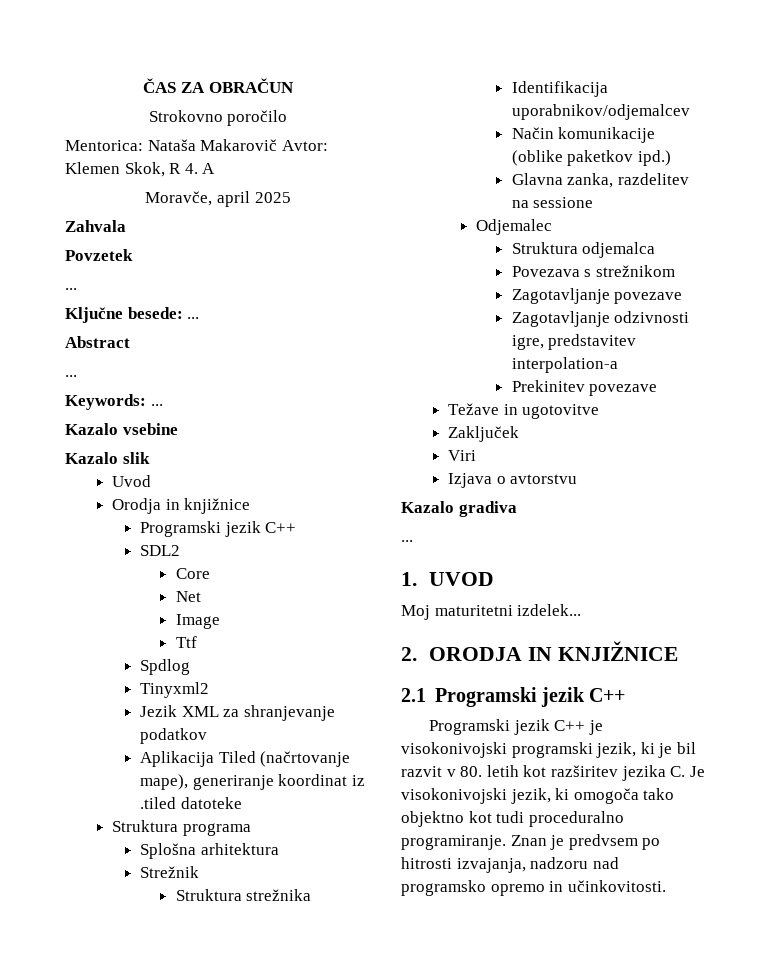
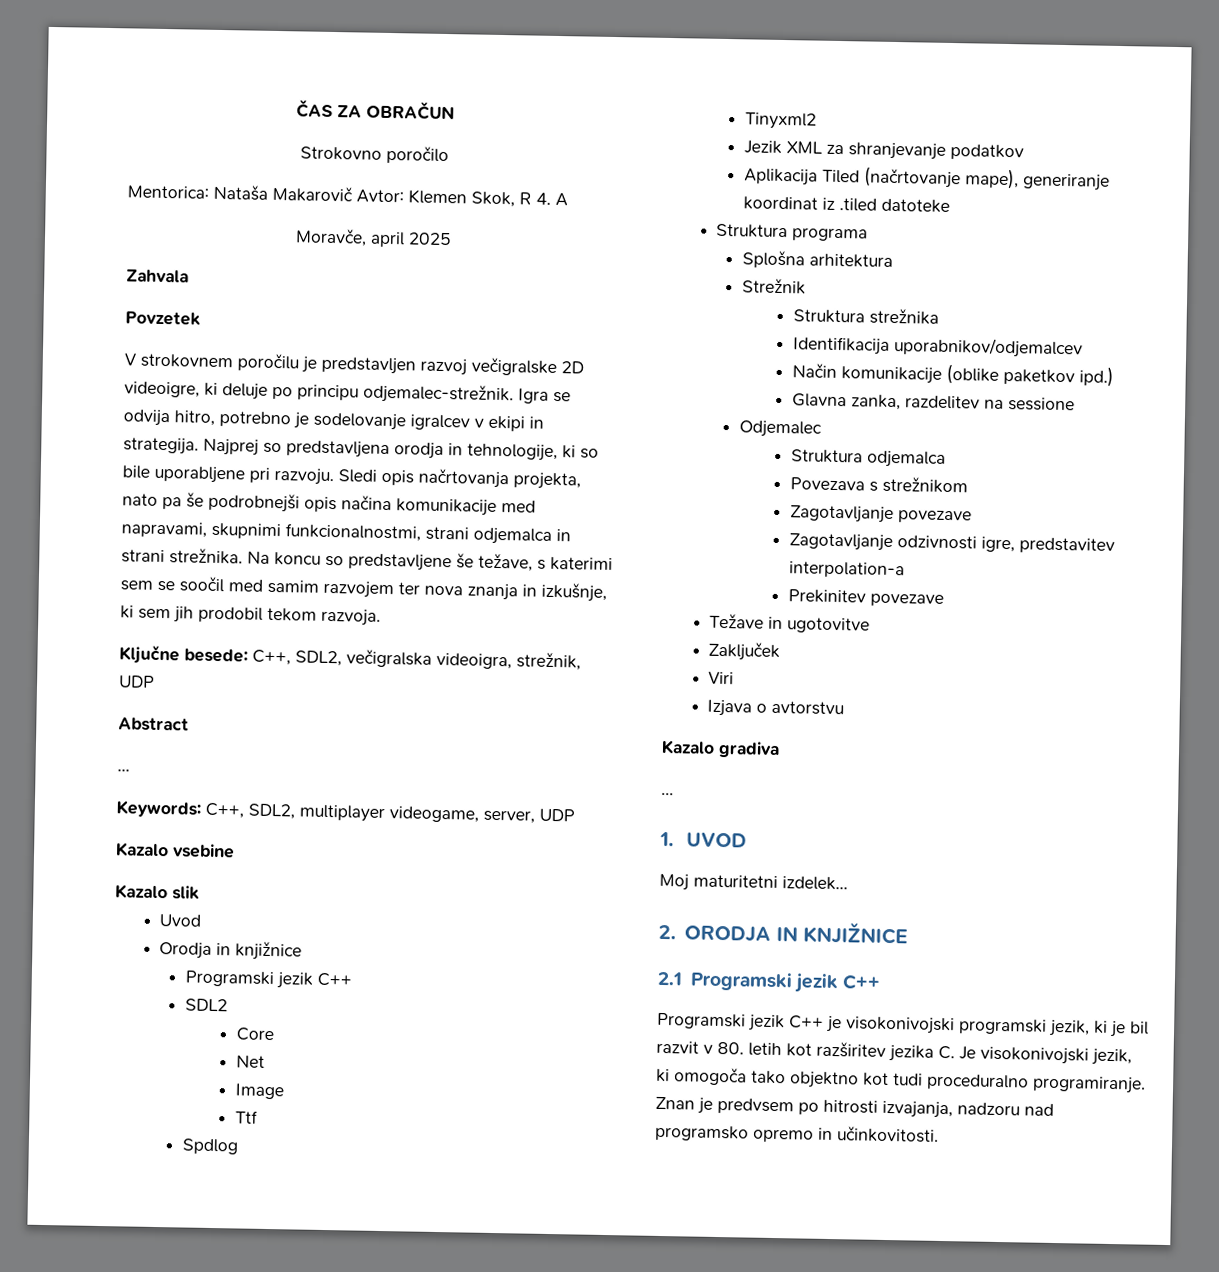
[65,288,77,290] [65,307,200,323] [65,336,130,348] [65,375,77,377] [65,394,163,410] ... // Ključne besede: ... // Abstract // ... // Keywords: ... -> [124,353,584,377] [124,381,571,405] [123,409,544,432] [123,437,599,462] [122,465,581,490] [122,492,536,516] [121,521,571,545] [121,547,613,572] [120,576,607,602] [120,605,381,626] [119,644,581,671] [119,675,155,688] [118,717,189,732] [117,769,130,772] [116,800,575,824] V strokovnem poročilu je predstavljen razvoj večigralske 2D videoigre, ki deluje po principu odjemalec-strežnik. Igra se odvija hitro, potrebno je sodelovanje igralcev v ekipi in strategija. Najprej so predstavljena orodja in tehnologije, ki so bile uporabljene pri razvoju. Sledi opis načrtovanja projekta, nato pa še podrobnejši opis načina komunikacije med napravami, skupnimi funkcionalnostmi, strani odjemalca in strani strežnika. Na koncu so predstavljene še težave, s katerimi sem se soočil med samim razvojem ter nova znanja in izkušnje, ki sem jih prodobil tekom razvoja. // Ključne besede: C++, SDL2, večigralska videoigra, strežnik, UDP // Abstract // ... // Keywords: C++, SDL2, multiplayer videogame, server, UDP

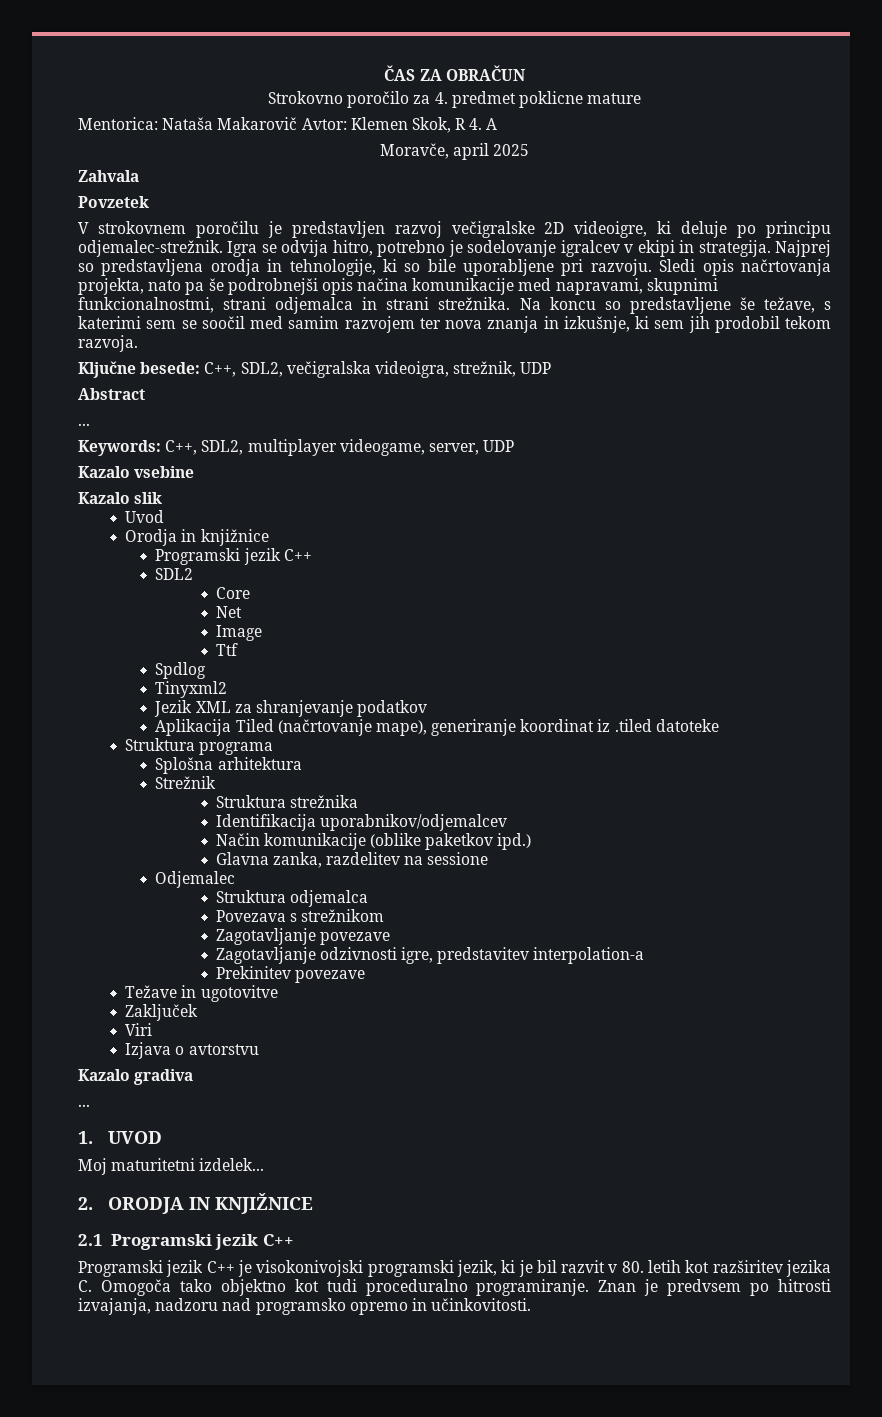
(449, 155) none -> [413,91,642,108] za 4. predmet poklicne mature
[959,1046,1132,1066] [656,1067,747,1086] Je visokonivojski jezik, ki omogoča -> [100,1279,171,1296] Omogoča

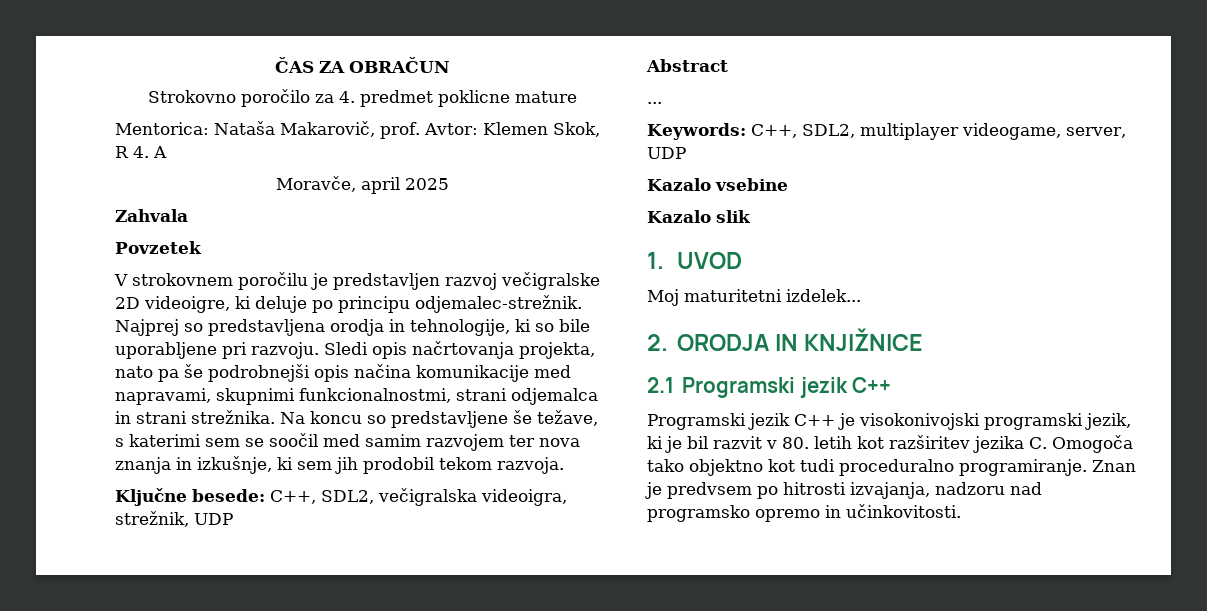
[217,117,298,130] Makarovič -> [280,121,420,139] Makarovič, prof.
[227,240,771,257] Igra se odvija hitro, potrebno je sodelovanje igralcev v ekipi in strategija. -> (582, 304) none
[125,510,165,523] [125,529,269,546] [155,548,312,565] [155,568,194,580] [215,587,250,599] [215,606,242,618] [215,625,262,641] [215,643,238,656] [155,662,207,679] [155,681,228,698] [154,700,428,717] [155,719,719,736] [125,738,274,755] [155,757,302,774] [155,776,217,789] [215,795,358,808] [215,814,507,831] [215,833,532,850] [215,852,489,868] [155,871,236,888] [215,890,368,907] [215,909,384,922] [215,928,390,945] [215,947,645,964] [215,966,365,983] [125,985,278,1002] [125,1004,199,1021] [125,1023,153,1036] [125,1042,259,1059] [78,1069,194,1085] [78,1104,90,1107] // Uvod // Orodja in knjižnice // Programski jezik C++ // SDL2 // Core // Net // Image // Ttf // Spdlog // Tinyxml2 // Jezik XML za shranjevanje podatkov // Aplikacija Tiled (načrtovanje mape), generiranje koordinat iz .tiled datoteke // Struktura programa // Splošna arhitektura // Strežnik // Struktura strežnika // Identifikacija uporabnikov/odjemalcev // Način komunikacije (oblike paketkov ipd.) // Glavna zanka, razdelitev na sessione // Odjemalec // Struktura odjemalca // Povezava s strežnikom // Zagotavljanje povezave // Zagotavljanje odzivnosti igre, predstavitev interpolation-a // Prekinitev povezave // Težave in ugotovitve // Zaključek // Viri // Izjava o avtorstvu // Kazalo gradiva // ... -> (751, 216) none

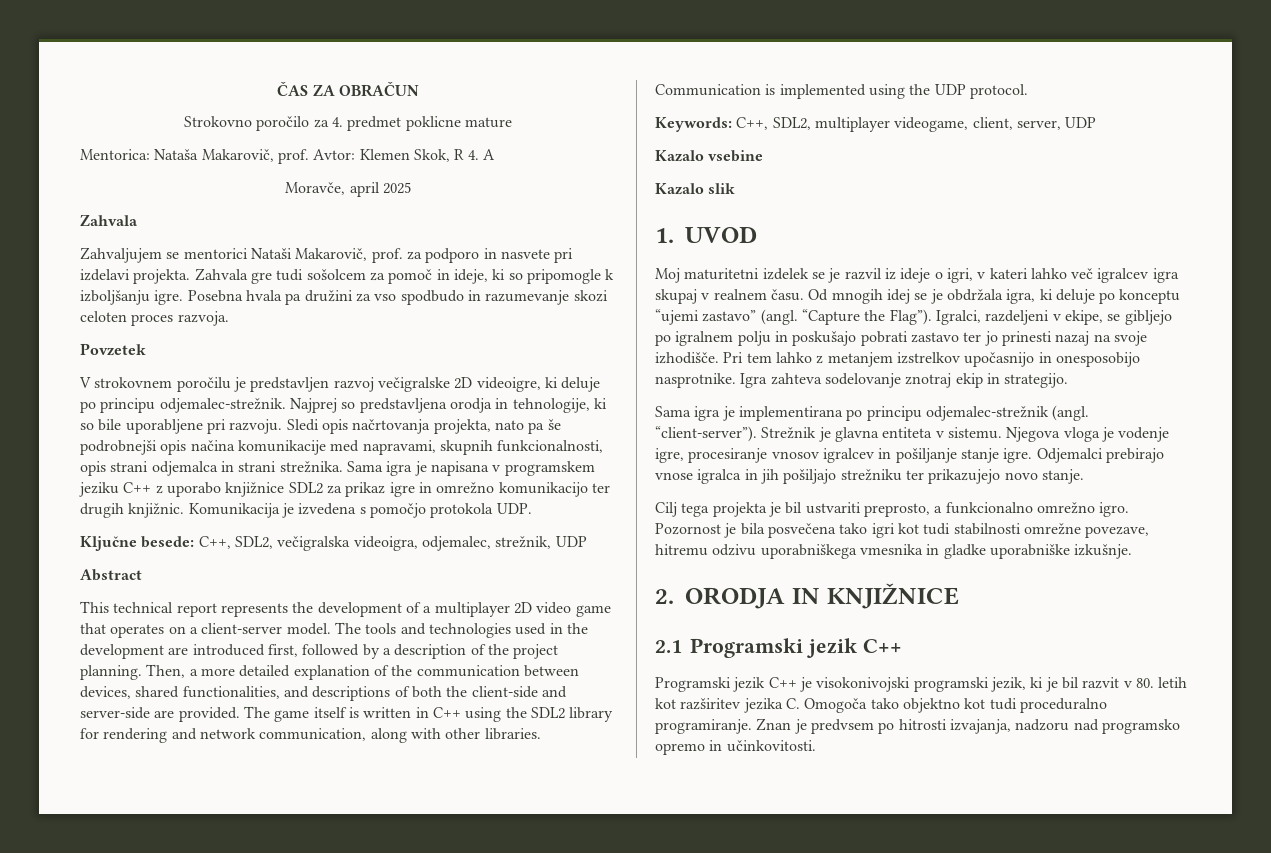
(188, 215) none -> [80,247,574,263] [80,268,615,284] [80,290,608,305] [80,311,229,326] // Zahvaljujem se mentorici Nataši Makarovič, prof. za podporo in nasvete pri izdelavi projekta. Zahvala gre tudi sošolcem za pomoč in ideje, ki so pripomogle k izboljšanju igre. Posebna hvala pa družini za vso spodbudo in razumevanje skozi celoten proces razvoja.
[216,388,451,405] skupnimi funkcionalnostmi, -> [439,440,604,455] [80,461,106,476] skupnih funkcionalnosti, opis
[280,410,598,428] [115,433,580,451] [115,456,564,474] Na koncu so predstavljene še težave, s katerimi sem se soočil med samim razvojem ter nova znanja in izkušnje, ki sem jih prodobil tekom razvoja. -> [346,461,595,476] [79,482,610,497] [80,503,532,518] Sama igra je napisana v programskem jeziku C++ z uporabo knjižnice SDL2 za prikaz igre in omrežno komunikacijo ter drugih knjižnic. Komunikacija je izvedena s pomočjo protokola UDP.
(567, 497) none -> [421,536,491,551] odjemalec,
[647,102,662,104] ... -> [80,601,611,617] [80,622,588,638] [80,644,559,659] [80,664,579,680] [80,686,567,701] [80,706,614,722] [80,728,541,743] [655,84,1028,99] This technical report represents the development of a multiplayer 2D video game that operates on a client-server model. The tools and technologies used in the development are introduced first, followed by a description of the project planning. Then, a more detailed explanation of the communication between devices, shared functionalities, and descriptions of both the client-side and server-side are provided. The game itself is written in C++ using the SDL2 library for rendering and network communication, along with other libraries. Communication is implemented using the UDP protocol.
(1061, 131) none -> [972,117,1013,130] client,
[786,289,861,302] izdelek... -> [762,268,1179,283] [655,289,1181,304] [655,309,1172,325] [655,331,1147,346] [655,352,1140,367] [655,373,1069,388] [655,405,1090,421] [655,426,1170,442] [655,448,1164,463] [655,469,1084,484] [655,502,1130,517] [655,523,1150,538] [655,544,1133,559] izdelek se je razvil iz ideje o igri, v kateri lahko več igralcev igra skupaj v realnem času. Od mnogih idej se je obdržala igra, ki deluje po konceptu “ujemi zastavo” (angl. “Capture the Flag”). Igralci, razdeljeni v ekipe, se gibljejo po igralnem polju in poskušajo pobrati zastavo ter jo prinesti nazaj na svoje izhodišče. Pri tem lahko z metanjem izstrelkov upočasnijo in onesposobijo nasprotnike. Igra zahteva sodelovanje znotraj ekip in strategijo. // Sama igra je implementirana po principu odjemalec-strežnik (angl. “client-server”). Strežnik je glavna entiteta v sistemu. Njegova vloga je vodenje igre, procesiranje vnosov igralcev in pošiljanje stanje igre. Odjemalci prebirajo vnose igralca in jih pošiljajo strežniku ter prikazujejo novo stanje. // Cilj tega projekta je bil ustvariti preprosto, a funkcionalno omrežno igro. Pozornost je bila posvečena tako igri kot tudi stabilnosti omrežne povezave, hitremu odzivu uporabniškega vmesnika in gladke uporabniške izkušnje.

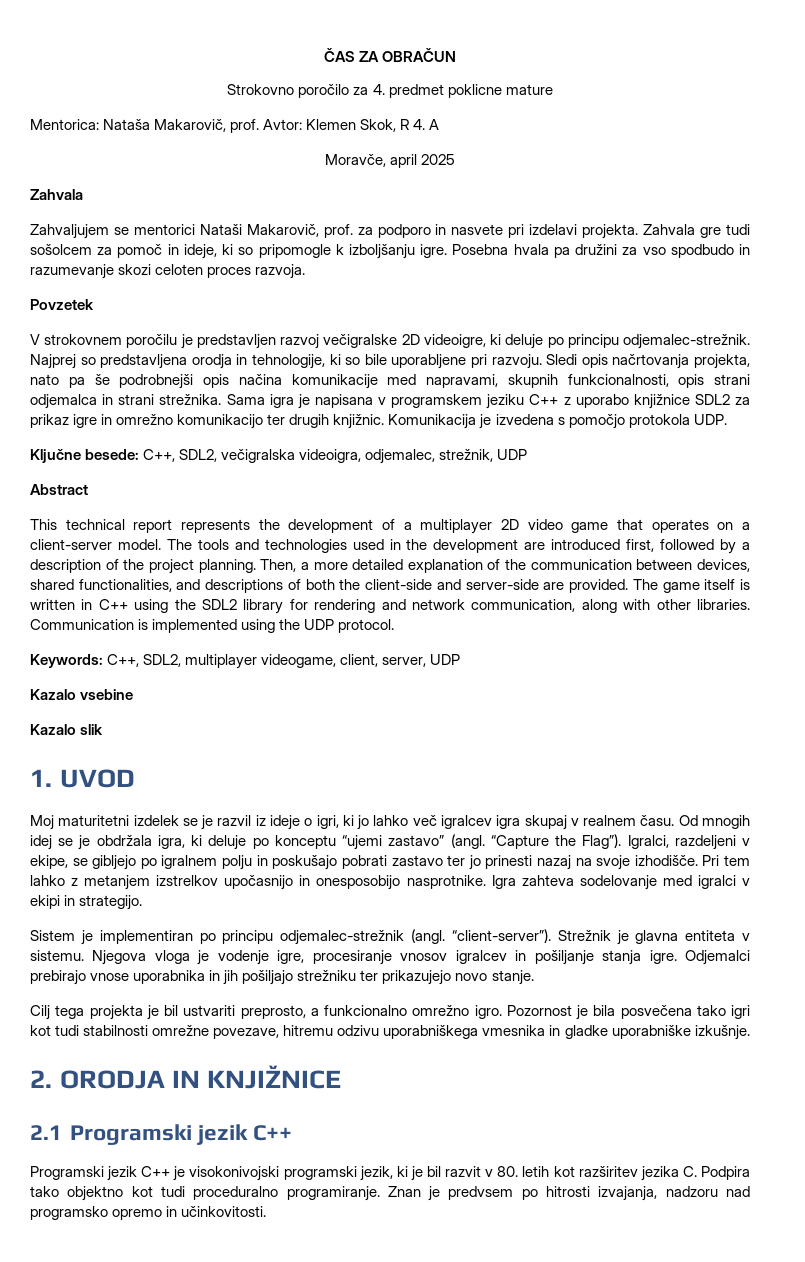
[977,268,1028,279] v kateri -> [342,815,370,830] ki jo
[905,373,1069,388] [655,406,843,421] znotraj ekip in strategijo. // Sama igra je implementirana -> [662,875,751,889] [30,895,143,910] [30,930,193,945] med igralci v ekipi in strategijo. // Sistem je implementiran
[960,448,999,463] stanje -> [602,950,642,965] stanja
[697,469,742,484] igralca -> [133,970,206,984] uporabnika
[804,698,868,713] Omogoča -> [700,1166,750,1180] Podpira

